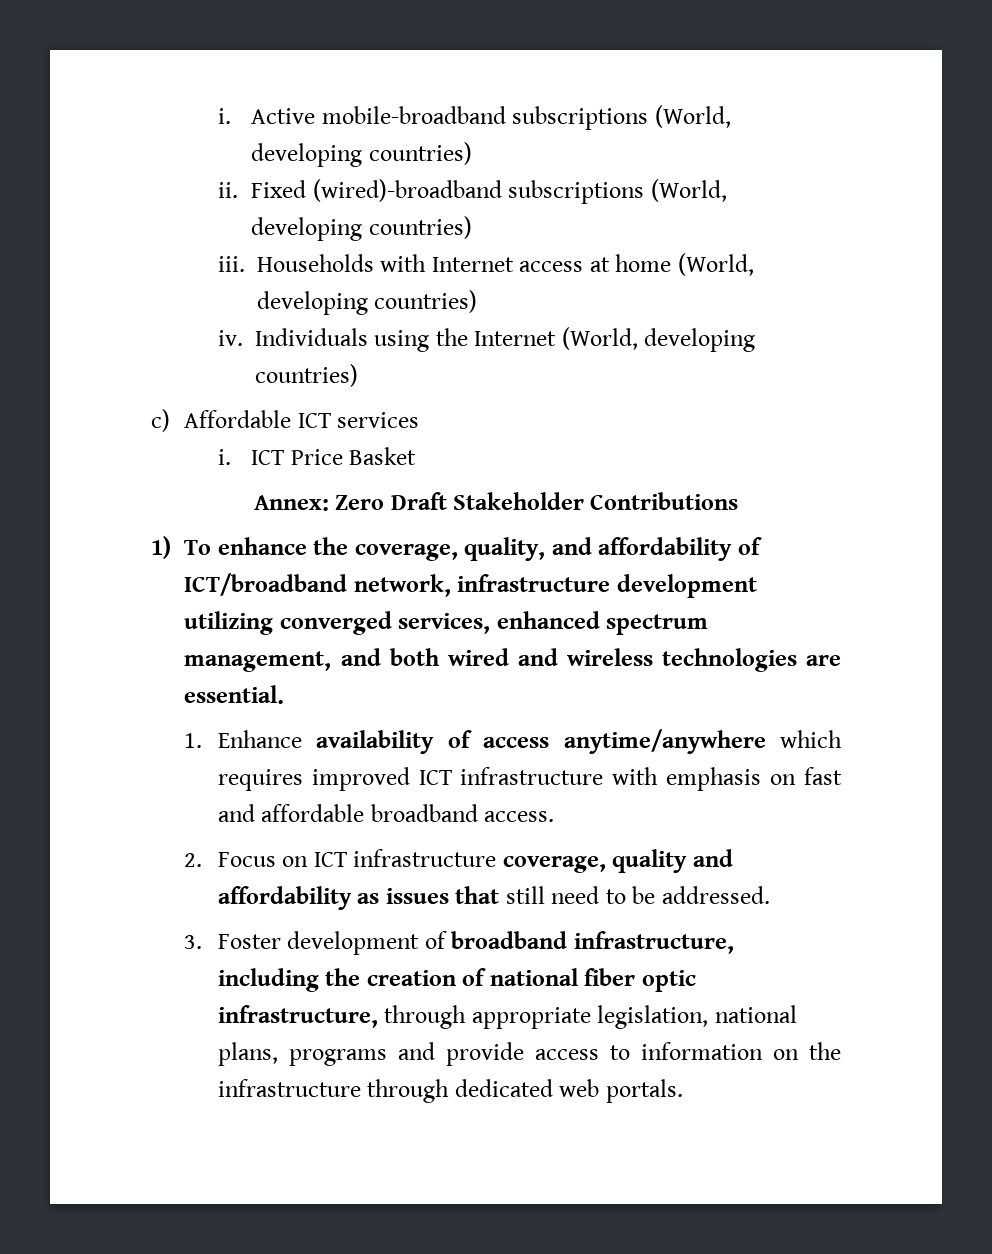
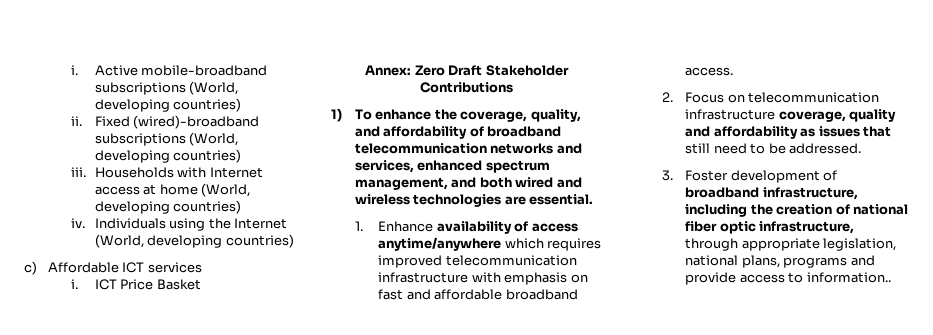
[184,573,757,598] [184,611,392,635] ICT/broadband network, infrastructure development utilizing converged -> [487,126,562,137] [354,143,582,154] broadband telecommunication networks and
[418,770,452,785] ICT -> [445,255,577,266] telecommunication
[313,852,347,867] ICT -> [748,92,880,103] telecommunication
[640,1042,841,1060] [217,1079,683,1103] information on the infrastructure through dedicated web portals. -> [806,272,891,283] information..

